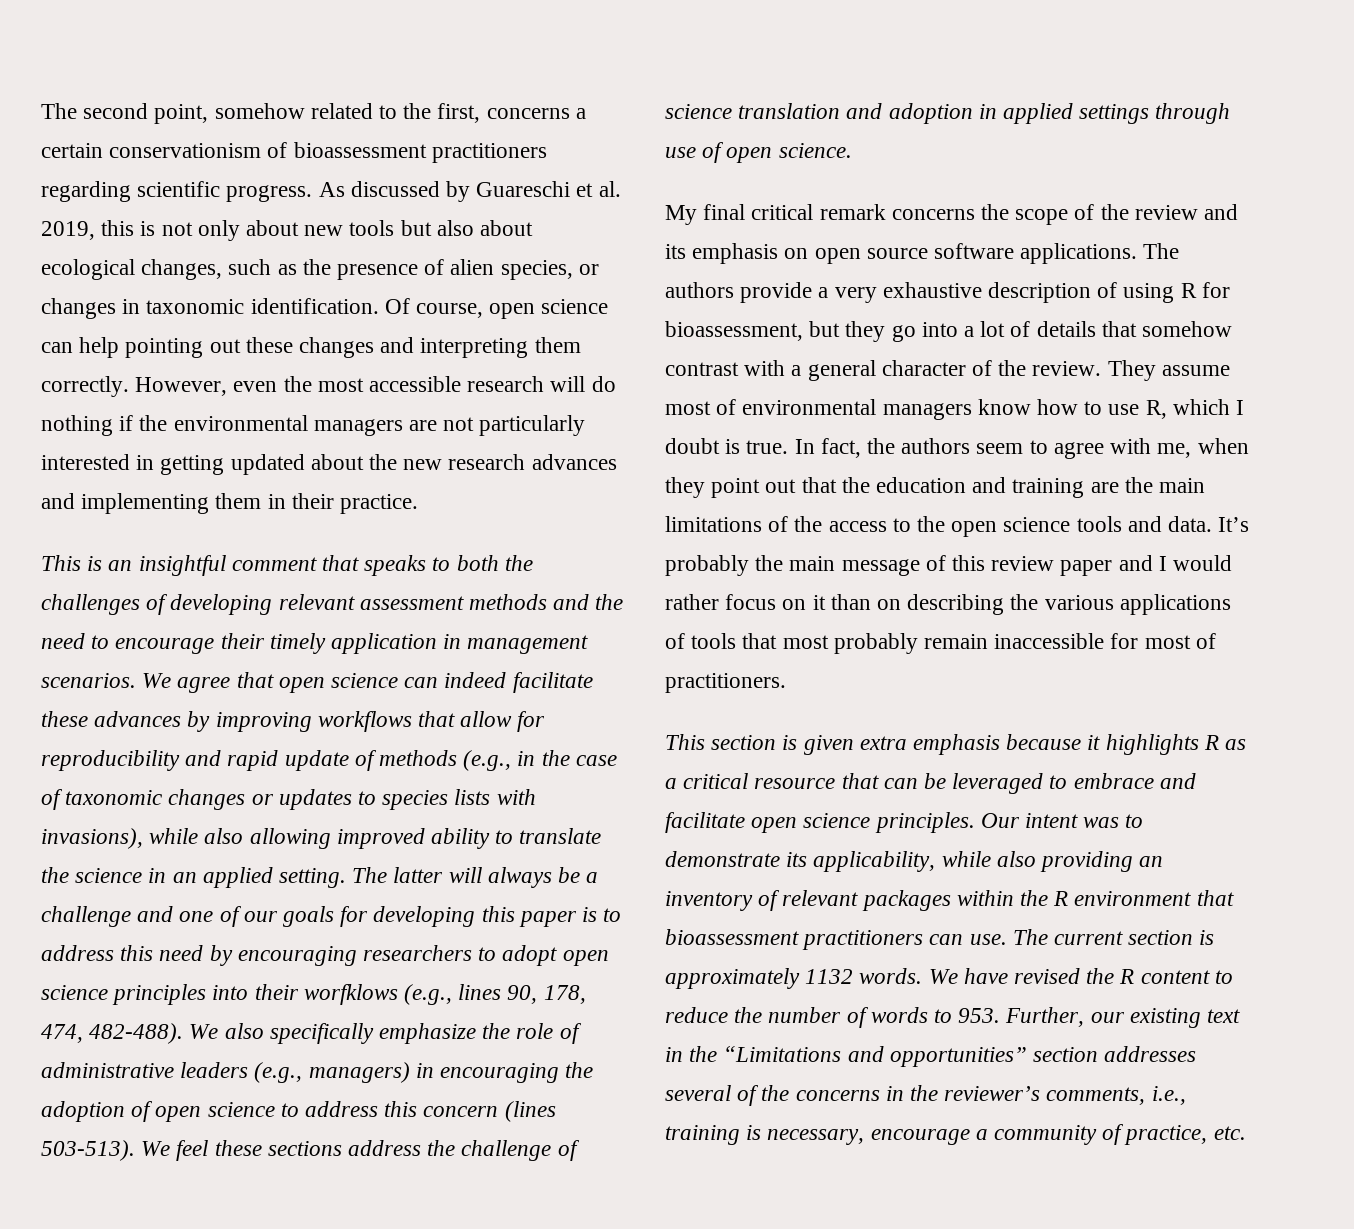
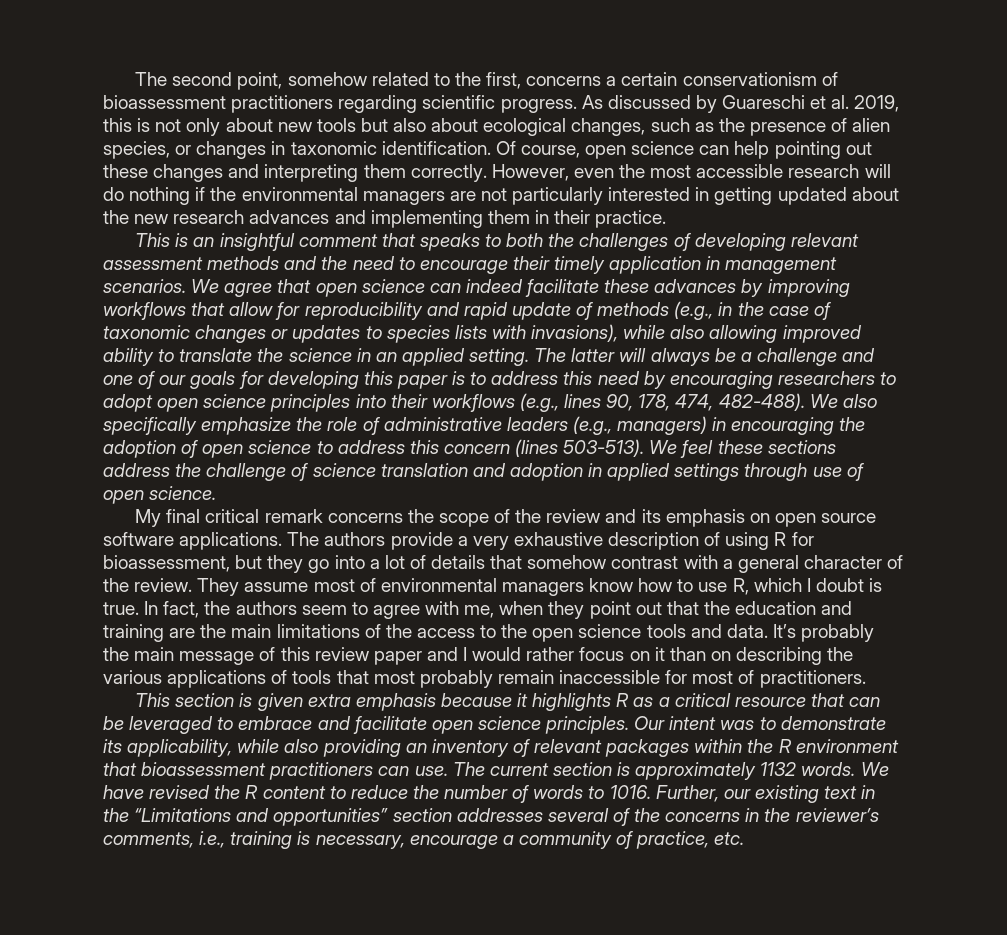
[303,984,398,1005] worfklows -> [431,394,515,412] workflows
[958,1008,1001,1023] 953. -> [609,785,651,799] 1016.

